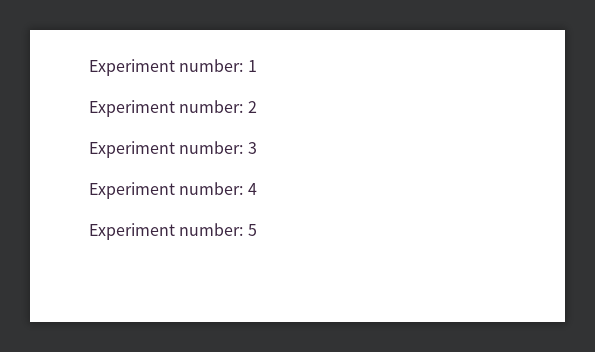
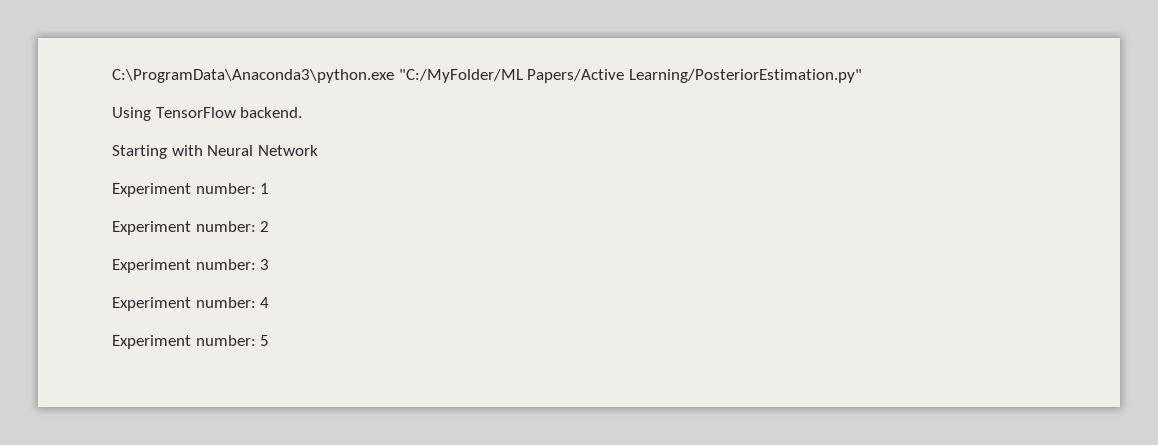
(89, 67) none -> [112,69,862,83] [112,107,303,121] [112,145,318,159] C:\ProgramData\Anaconda3\python.exe "C:/MyFolder/ML Papers/Active Learning/PosteriorEstimation.py" // Using TensorFlow backend. // Starting with Neural Network //

